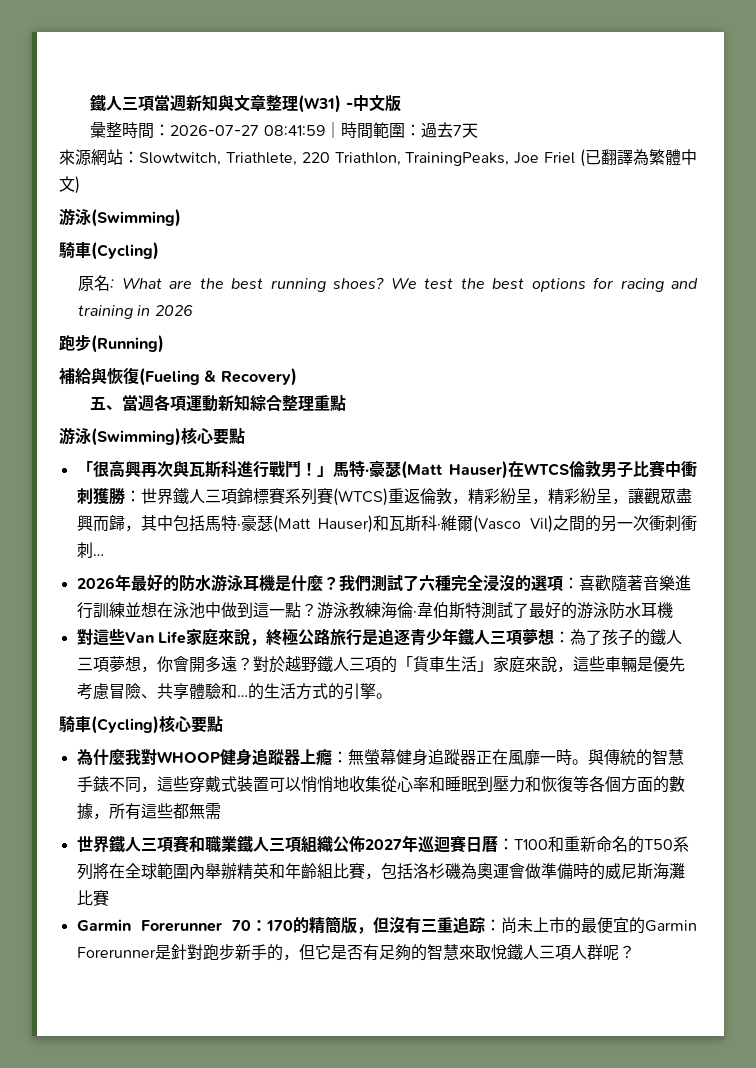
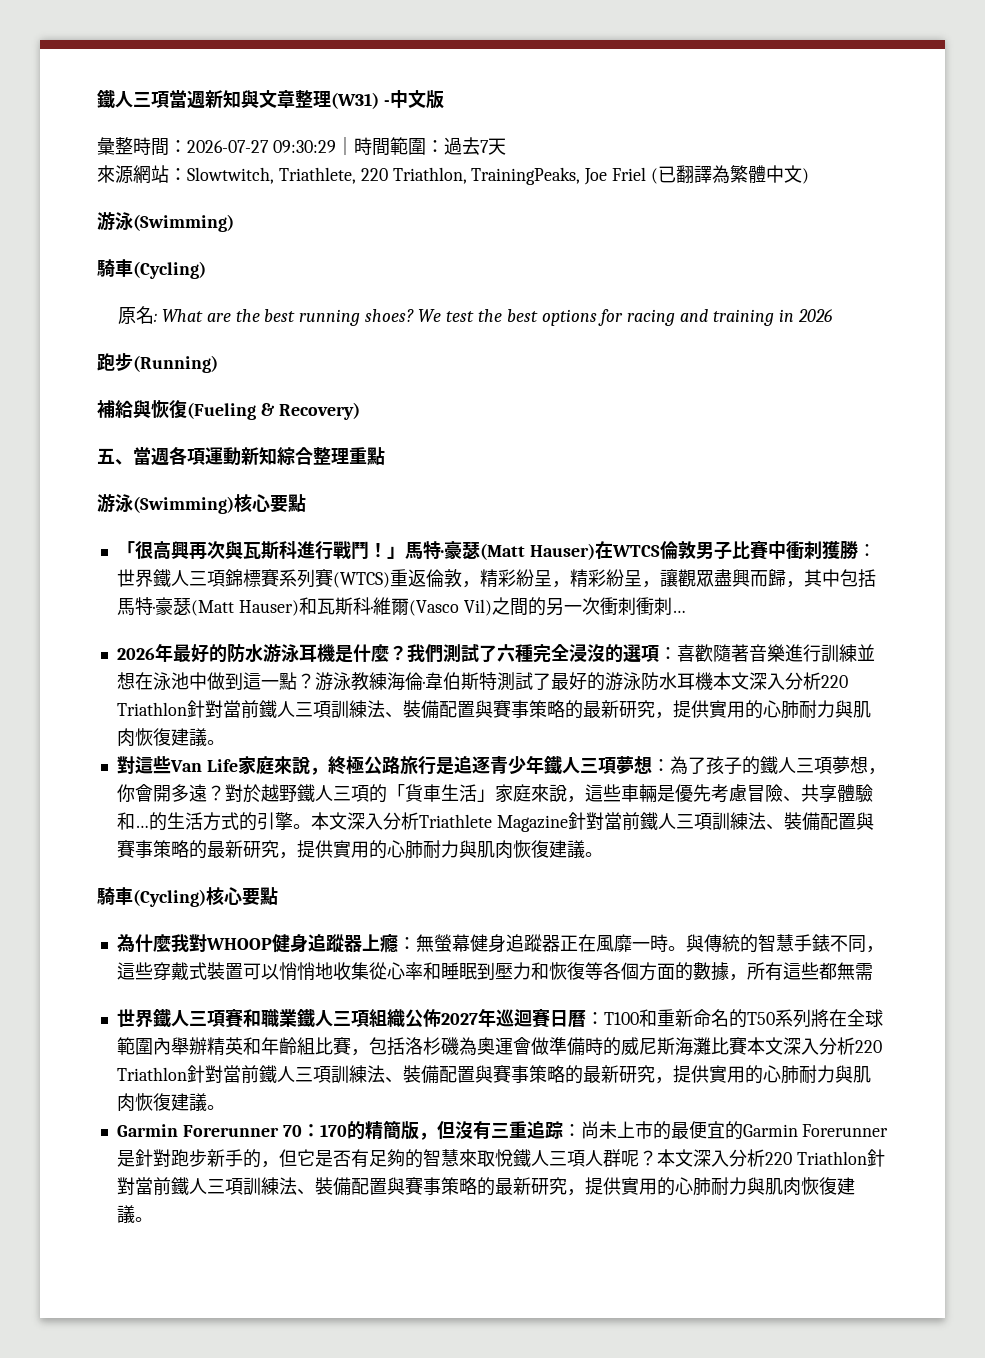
[263,125,325,136] 08:41:59 -> [272,140,336,153] 09:30:29
(673, 610) none -> [712,672,848,690] [116,700,871,719] [116,728,225,746] 本文深入分析220 Triathlon針對當前鐵人三項訓練法、裝備配置與賽事策略的最新研究，提供實用的心肺耐力與肌肉恢復建議。
(392, 696) none -> [310,812,874,832] [116,840,603,859] 本文深入分析Triathlete Magazine針對當前鐵人三項訓練法、裝備配置與賽事策略的最新研究，提供實用的心肺耐力與肌肉恢復建議。
(109, 898) none -> [746,1037,882,1055] [116,1065,871,1084] [116,1093,225,1111] 本文深入分析220 Triathlon針對當前鐵人三項訓練法、裝備配置與賽事策略的最新研究，提供實用的心肺耐力與肌肉恢復建議。
(635, 952) none -> [656,1149,885,1167] [116,1177,855,1196] [116,1205,153,1223] 本文深入分析220 Triathlon針對當前鐵人三項訓練法、裝備配置與賽事策略的最新研究，提供實用的心肺耐力與肌肉恢復建議。

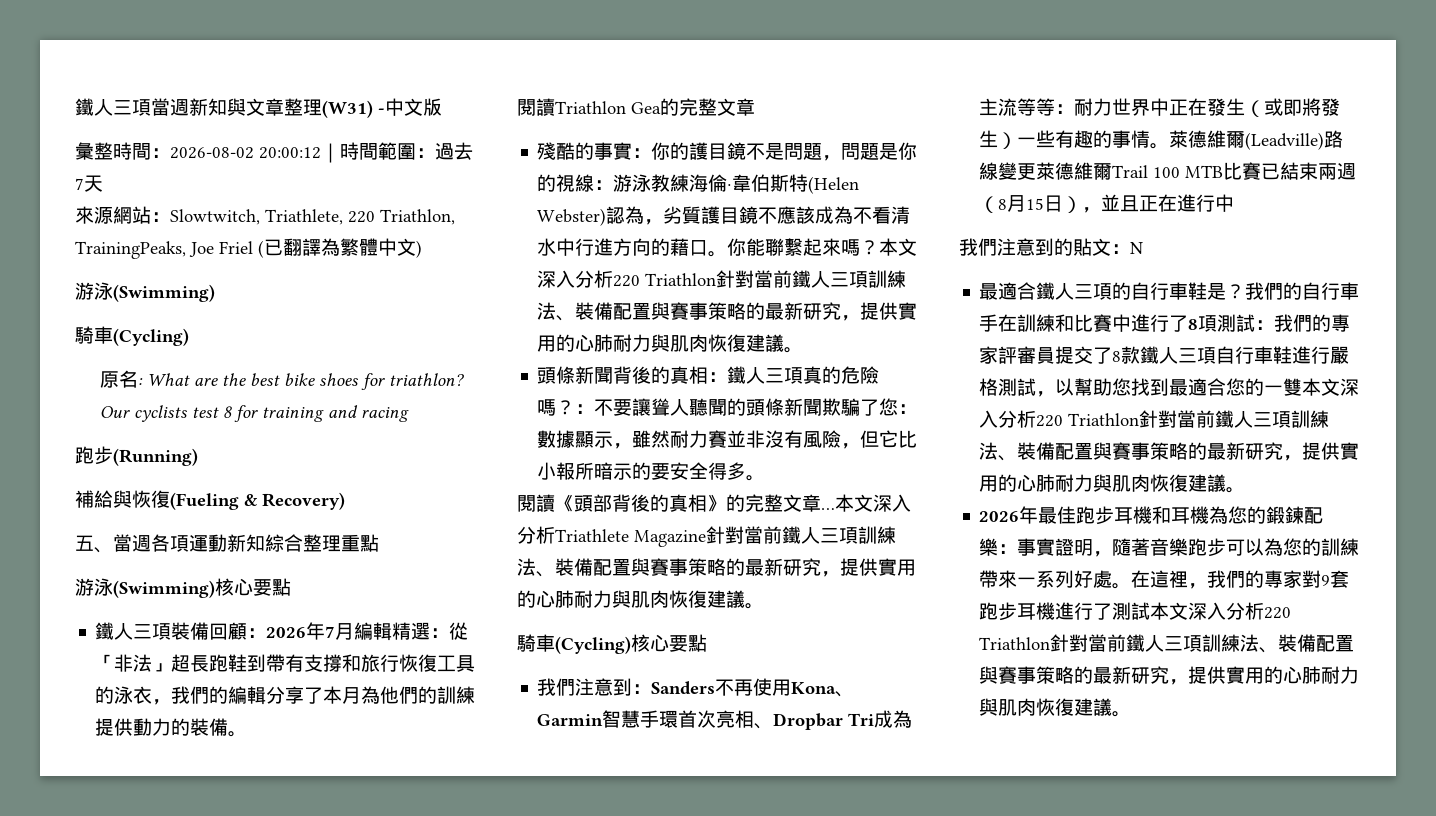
[187,140,336,153] 2026-07-27 09:30:29 -> [170,147,321,159] 2026-08-02 20:00:12
[299,309,832,326] running shoes? We test the best options for racing and training in 2026 -> [284,373,465,390] [100,405,410,422] bike shoes for triathlon? Our cyclists test 8 for training and racing
[116,541,876,560] [116,568,876,588] [116,597,686,616] [116,643,875,663] [116,672,315,691] 「很高興再次與瓦斯科進行戰鬥！」馬特·豪瑟(Matt Hauser)在WTCS倫敦男子比賽中衝刺獲勝：世界鐵人三項錦標賽系列賽(WTCS)重返倫敦，精彩紛呈，精彩紛呈，讓觀眾盡興而歸，其中包括馬特·豪瑟(Matt Hauser)和瓦斯科·維爾(Vasco Vil)之間的另一次衝刺衝刺… // 2026年最好的防水游泳耳機是什麼？我們測試了六種完全浸沒的選項：喜歡隨著音樂進行訓練並想在泳池中做到這一點？ -> [95,622,469,641] [95,654,476,672] [95,686,476,705] [95,718,248,737] [517,98,755,116] [537,142,918,161] [537,174,614,192] 鐵人三項裝備回顧：2026年7月編輯精選：從「非法」超長跑鞋到帶有支撐和旅行恢復工具的泳衣，我們的編輯分享了本月為他們的訓練提供動力的裝備。 // 閱讀Triathlon Gea的完整文章 // 殘酷的事實：你的護目鏡不是問題，問題是你的視線：
[496,672,713,691] 測試了最好的游泳防水耳機 -> [808,176,860,194] [537,206,911,226] [537,238,880,257] (Helen Webster)認為，劣質護目鏡不應該成為不看清水中行進方向的藉口。你能聯繫起來嗎？
[116,755,886,775] [116,784,873,803] [116,812,311,831] 對這些Van Life家庭來說，終極公路旅行是追逐青少年鐵人三項夢想：為了孩子的鐵人三項夢想，你會開多遠？對於越野鐵人三項的「貨車生活」家庭來說，這些車輛是優先考慮冒險、共享體驗和…的生活方式的引擎。 -> [537,366,880,384] [537,398,918,416] [537,430,918,449] [537,462,766,481] [517,494,835,512] 頭條新聞背後的真相：鐵人三項真的危險嗎？：不要讓聳人聽聞的頭條新聞欺騙了您：數據顯示，雖然耐力賽並非沒有風險，但它比小報所暗示的要安全得多。 // 閱讀《頭部背後的真相》的完整文章…
[116,934,884,953] [116,962,873,981] [116,1008,883,1028] [116,1037,747,1056] 為什麼我對WHOOP健身追蹤器上癮：無螢幕健身追蹤器正在風靡一時。與傳統的智慧手錶不同，這些穿戴式裝置可以悄悄地收集從心率和睡眠到壓力和恢復等各個方面的數據，所有這些都無需 // 世界鐵人三項賽和職業鐵人三項組織公佈2027年巡迴賽日曆：T100和重新命名的T50系列將在全球範圍內舉辦精英和年齡組比賽，包括洛杉磯為奧運會做準備時的威尼斯海灘比賽 -> [537,678,855,697] [537,710,913,730] [979,98,1341,117] [979,130,1344,150] [979,162,1357,180] [979,194,1235,213] [959,238,1143,256] [979,282,1360,300] [979,314,1351,332] [979,346,1350,364] [979,378,1303,397] 我們注意到：Sanders不再使用Kona、Garmin智慧手環首次亮相、Dropbar Tri成為主流等等：耐力世界中正在發生（或即將發生）一些有趣的事情。萊德維爾(Leadville)路線變更萊德維爾Trail 100 MTB比賽已結束兩週（8月15日），並且正在進行中 // 我們注意到的貼文：N // 最適合鐵人三項的自行車鞋是？我們的自行車手在訓練和比賽中進行了8項測試：我們的專家評審員提交了8款鐵人三項自行車鞋進行嚴格測試，以幫助您找到最適合您的一雙
[116,1120,889,1140] [116,1149,657,1168] Garmin Forerunner 70：170的精簡版，但沒有三重追踪：尚未上市的最便宜的Garmin Forerunner是針對跑步新手的，但它是否有足夠的智慧來取悅鐵人三項人群呢？ -> [979,506,1324,525] [979,538,1360,557] [979,570,1350,589] [979,602,1151,621] 2026年最佳跑步耳機和耳機為您的鍛鍊配樂：事實證明，隨著音樂跑步可以為您的訓練帶來一系列好處。在這裡，我們的專家對9套跑步耳機進行了測試

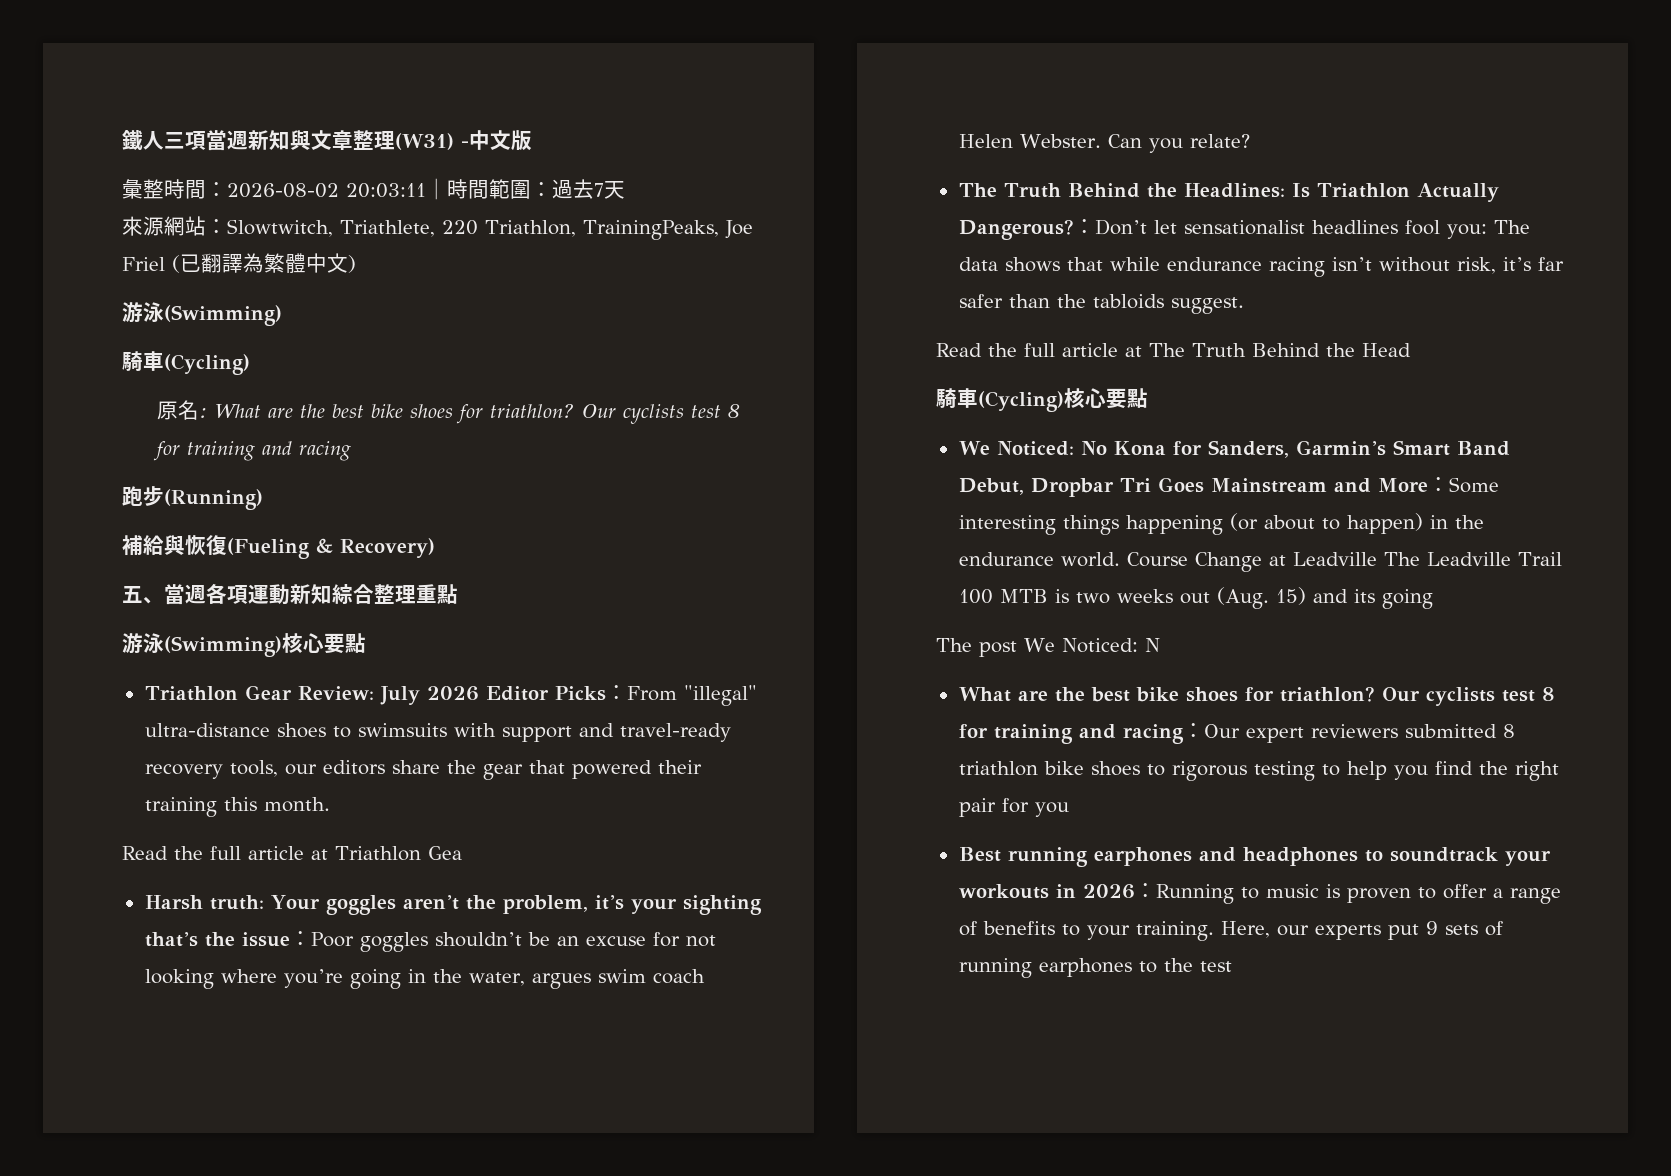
[259,147,321,159] 20:00:12 -> [346,183,426,198] 20:03:11
[95,622,469,641] [95,654,476,672] [95,686,476,705] [95,718,248,737] [517,98,755,116] [537,142,918,161] [537,174,860,194] [537,206,911,226] [537,238,918,257] [537,270,907,288] [537,302,918,321] [537,334,804,353] [537,366,880,384] [537,398,918,416] [537,430,918,449] [537,462,766,481] [517,494,911,512] [517,526,896,547] [517,558,916,577] [517,590,764,609] [517,634,707,654] [537,678,855,697] [537,710,913,730] [979,98,1341,117] [979,130,1344,150] [979,162,1357,180] [979,194,1235,213] [959,238,1143,256] [979,282,1360,300] [979,314,1351,332] [979,346,1350,364] [979,378,1360,397] [979,410,1330,428] [979,442,1360,461] [979,474,1246,493] [979,506,1324,525] [979,538,1360,557] [979,570,1350,589] [979,602,1292,621] [979,634,1355,653] [979,666,1360,685] [979,698,1132,717] 鐵人三項裝備回顧：2026年7月編輯精選：從「非法」超長跑鞋到帶有支撐和旅行恢復工具的泳衣，我們的編輯分享了本月為他們的訓練提供動力的裝備。 // 閱讀Triathlon Gea的完整文章 // 殘酷的事實：你的護目鏡不是問題，問題是你的視線：游泳教練海倫·韋伯斯特(Helen Webster)認為，劣質護目鏡不應該成為不看清水中行進方向的藉口。你能聯繫起來嗎？本文深入分析220 Triathlon針對當前鐵人三項訓練法、裝備配置與賽事策略的最新研究，提供實用的心肺耐力與肌肉恢復建議。 // 頭條新聞背後的真相：鐵人三項真的危險嗎？：不要讓聳人聽聞的頭條新聞欺騙了您：數據顯示，雖然耐力賽並非沒有風險，但它比小報所暗示的要安全得多。 // 閱讀《頭部背後的真相》的完整文章…本文深入分析Triathlete Magazine針對當前鐵人三項訓練法、裝備配置與賽事策略的最新研究，提供實用的心肺耐力與肌肉恢復建議。 // 騎車(Cycling)核心要點 // 我們注意到：Sanders不再使用Kona、Garmin智慧手環首次亮相、Dropbar Tri成為主流等等：耐力世界中正在發生（或即將發生）一些有趣的事情。萊德維爾(Leadville)路線變更萊德維爾Trail 100 MTB比賽已結束兩週（8月15日），並且正在進行中 // 我們注意到的貼文：N // 最適合鐵人三項的自行車鞋是？我們的自行車手在訓練和比賽中進行了8項測試：我們的專家評審員提交了8款鐵人三項自行車鞋進行嚴格測試，以幫助您找到最適合您的一雙本文深入分析220 Triathlon針對當前鐵人三項訓練法、裝備配置與賽事策略的最新研究，提供實用的心肺耐力與肌肉恢復建議。 // 2026年最佳跑步耳機和耳機為您的鍛鍊配樂：事實證明，隨著音樂跑步可以為您的訓練帶來一系列好處。在這裡，我們的專家對9套跑步耳機進行了測試本文深入分析220 Triathlon針對當前鐵人三項訓練法、裝備配置與賽事策略的最新研究，提供實用的心肺耐力與肌肉恢復建議。 -> [144,685,757,706] [144,723,731,742] [144,760,702,780] [144,797,330,817] [122,846,462,861] [144,895,762,915] [144,931,716,952] [144,969,705,989] [958,134,1250,153] [958,183,1499,202] [958,219,1530,240] [958,257,1564,277] [958,294,1244,314] [936,343,1411,357] [936,388,1148,412] [958,440,1510,458] [958,477,1499,497] [958,513,1484,535] [958,552,1562,572] [958,587,1433,609] [936,638,1160,657] [958,686,1554,706] [958,723,1515,744] [958,761,1559,781] [958,798,1069,817] [958,847,1551,867] [958,883,1561,904] [958,921,1503,941] [958,958,1232,978] Triathlon Gear Review: July 2026 Editor Picks：From "illegal" ultra-distance shoes to swimsuits with support and travel-ready recovery tools, our editors share the gear that powered their training this month. // Read the full article at Triathlon Gea // Harsh truth: Your goggles aren’t the problem, it’s your sighting that’s the issue：Poor goggles shouldn’t be an excuse for not looking where you’re going in the water, argues swim coach Helen Webster. Can you relate? // The Truth Behind the Headlines: Is Triathlon Actually Dangerous?：Don’t let sensationalist headlines fool you: The data shows that while endurance racing isn’t without risk, it’s far safer than the tabloids suggest. // Read the full article at The Truth Behind the Head // 騎車(Cycling)核心要點 // We Noticed: No Kona for Sanders, Garmin’s Smart Band Debut, Dropbar Tri Goes Mainstream and More：Some interesting things happening (or about to happen) in the endurance world. Course Change at Leadville The Leadville Trail 100 MTB is two weeks out (Aug. 15) and its going // The post We Noticed: N // What are the best bike shoes for triathlon? Our cyclists test 8 for training and racing：Our expert reviewers submitted 8 triathlon bike shoes to rigorous testing to help you find the right pair for you // Best running earphones and headphones to soundtrack your workouts in 2026：Running to music is proven to offer a range of benefits to your training. Here, our experts put 9 sets of running earphones to the test

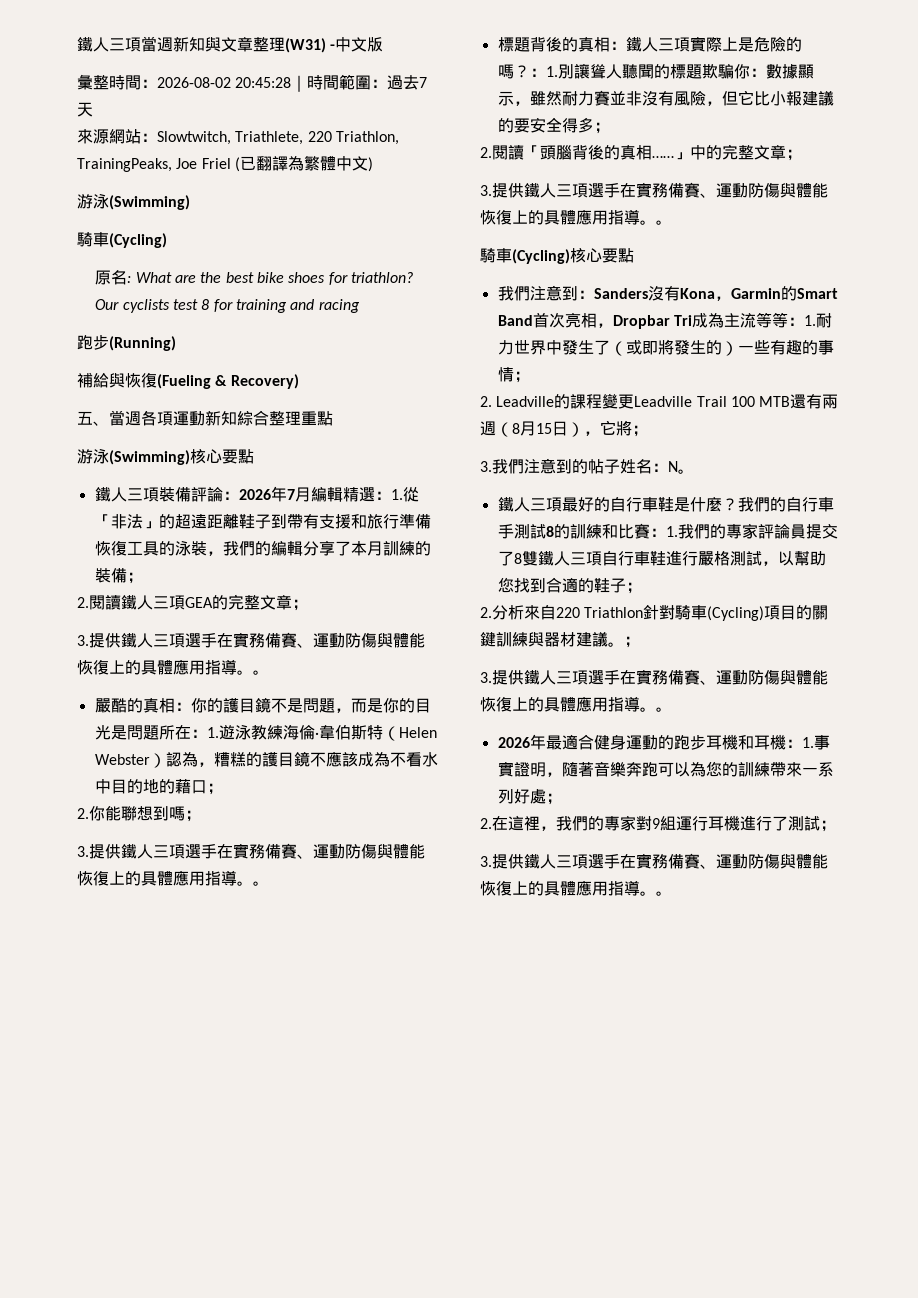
[346,183,426,198] 20:03:11 -> [235,77,292,88] 20:45:28
[144,685,757,706] [144,723,731,742] [144,760,702,780] [144,797,330,817] [122,846,462,861] [144,895,762,915] [144,931,716,952] [144,969,705,989] [958,134,1250,153] [958,183,1499,202] [958,219,1530,240] [958,257,1564,277] [958,294,1244,314] [936,343,1411,357] [936,388,1148,412] [958,440,1510,458] [958,477,1499,497] [958,513,1484,535] [958,552,1562,572] [958,587,1433,609] [936,638,1160,657] [958,686,1554,706] [958,723,1515,744] [958,761,1559,781] [958,798,1069,817] [958,847,1551,867] [958,883,1561,904] [958,921,1503,941] [958,958,1232,978] Triathlon Gear Review: July 2026 Editor Picks：From "illegal" ultra-distance shoes to swimsuits with support and travel-ready recovery tools, our editors share the gear that powered their training this month. // Read the full article at Triathlon Gea // Harsh truth: Your goggles aren’t the problem, it’s your sighting that’s the issue：Poor goggles shouldn’t be an excuse for not looking where you’re going in the water, argues swim coach Helen Webster. Can you relate? // The Truth Behind the Headlines: Is Triathlon Actually Dangerous?：Don’t let sensationalist headlines fool you: The data shows that while endurance racing isn’t without risk, it’s far safer than the tabloids suggest. // Read the full article at The Truth Behind the Head // 騎車(Cycling)核心要點 // We Noticed: No Kona for Sanders, Garmin’s Smart Band Debut, Dropbar Tri Goes Mainstream and More：Some interesting things happening (or about to happen) in the endurance world. Course Change at Leadville The Leadville Trail 100 MTB is two weeks out (Aug. 15) and its going // The post We Noticed: N // What are the best bike shoes for triathlon? Our cyclists test 8 for training and racing：Our expert reviewers submitted 8 triathlon bike shoes to rigorous testing to help you find the right pair for you // Best running earphones and headphones to soundtrack your workouts in 2026：Running to music is proven to offer a range of benefits to your training. Here, our experts put 9 sets of running earphones to the test -> [94,486,419,502] [94,513,431,529] [94,541,431,556] [94,568,143,584] [77,594,308,611] [77,632,425,648] [77,659,269,675] [94,697,431,713] [94,724,437,741] [94,751,438,768] [94,779,223,795] [77,806,201,822] [77,843,425,859] [77,870,269,886] [497,36,802,52] [497,63,814,79] [497,90,834,106] [497,117,610,134] [480,144,802,161] [480,182,828,198] [480,209,672,225] [480,248,634,264] [497,285,838,301] [497,312,832,329] [497,339,834,356] [497,367,530,383] [480,393,839,409] [480,420,648,437] [480,458,694,474] [497,497,834,512] [497,523,838,539] [497,550,826,566] [497,577,642,594] [480,604,829,621] [480,632,640,648] [480,669,828,685] [480,696,672,712] [497,734,830,750] [497,761,834,777] [497,789,562,805] [480,815,836,832] [480,853,828,869] [480,880,672,896] 鐵人三項裝備評論：2026年7月編輯精選：1.從「非法」的超遠距離鞋子到帶有支援和旅行準備恢復工具的泳裝，我們的編輯分享了本月訓練的裝備； // 2.閱讀鐵人三項GEA的完整文章； // 3.提供鐵人三項選手在實務備賽、運動防傷與體能恢復上的具體應用指導。。 // 嚴酷的真相：你的護目鏡不是問題，而是你的目光是問題所在：1.遊泳教練海倫·韋伯斯特（Helen Webster）認為，糟糕的護目鏡不應該成為不看水中目的地的藉口； // 2.你能聯想到嗎； // 3.提供鐵人三項選手在實務備賽、運動防傷與體能恢復上的具體應用指導。。 // 標題背後的真相：鐵人三項實際上是危險的嗎？：1.別讓聳人聽聞的標題欺騙你：數據顯示，雖然耐力賽並非沒有風險，但它比小報建議的要安全得多； // 2.閱讀「頭腦背後的真相……」中的完整文章； // 3.提供鐵人三項選手在實務備賽、運動防傷與體能恢復上的具體應用指導。。 // 騎車(Cycling)核心要點 // 我們注意到：Sanders沒有Kona，Garmin的Smart Band首次亮相，Dropbar Tri成為主流等等：1.耐力世界中發生了（或即將發生的）一些有趣的事情； // 2. Leadville的課程變更Leadville Trail 100 MTB還有兩週（8月15日），它將； // 3.我們注意到的帖子姓名：N。 // 鐵人三項最好的自行車鞋是什麼？我們的自行車手測試8的訓練和比賽：1.我們的專家評論員提交了8雙鐵人三項自行車鞋進行嚴格測試，以幫助您找到合適的鞋子； // 2.分析來自220 Triathlon針對騎車(Cycling)項目的關鍵訓練與器材建議。； // 3.提供鐵人三項選手在實務備賽、運動防傷與體能恢復上的具體應用指導。。 // 2026年最適合健身運動的跑步耳機和耳機：1.事實證明，隨著音樂奔跑可以為您的訓練帶來一系列好處； // 2.在這裡，我們的專家對9組運行耳機進行了測試； // 3.提供鐵人三項選手在實務備賽、運動防傷與體能恢復上的具體應用指導。。

